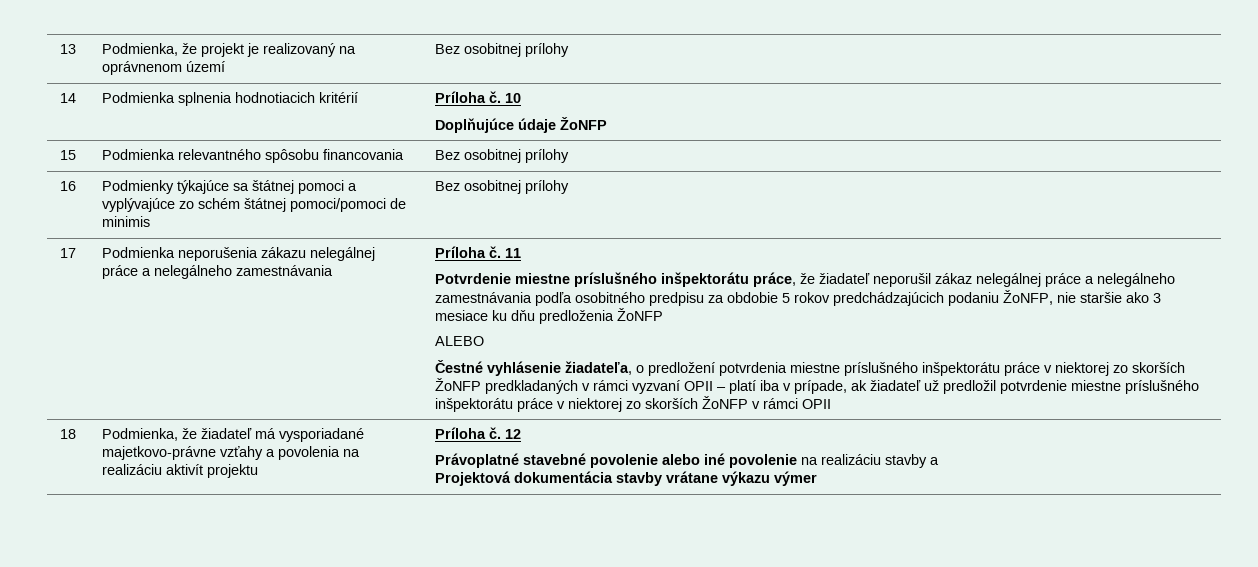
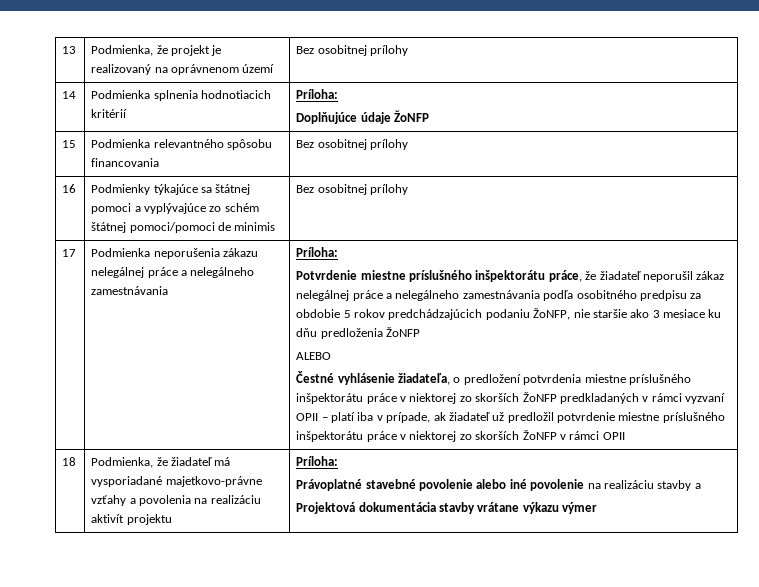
[434,91,521,103] Príloha č. 10 -> [296,89,339,99] Príloha:
[434,246,521,258] Príloha č. 11 -> [296,247,339,257] Príloha:
[434,427,521,439] Príloha č. 12 -> [296,456,339,466] Príloha:

